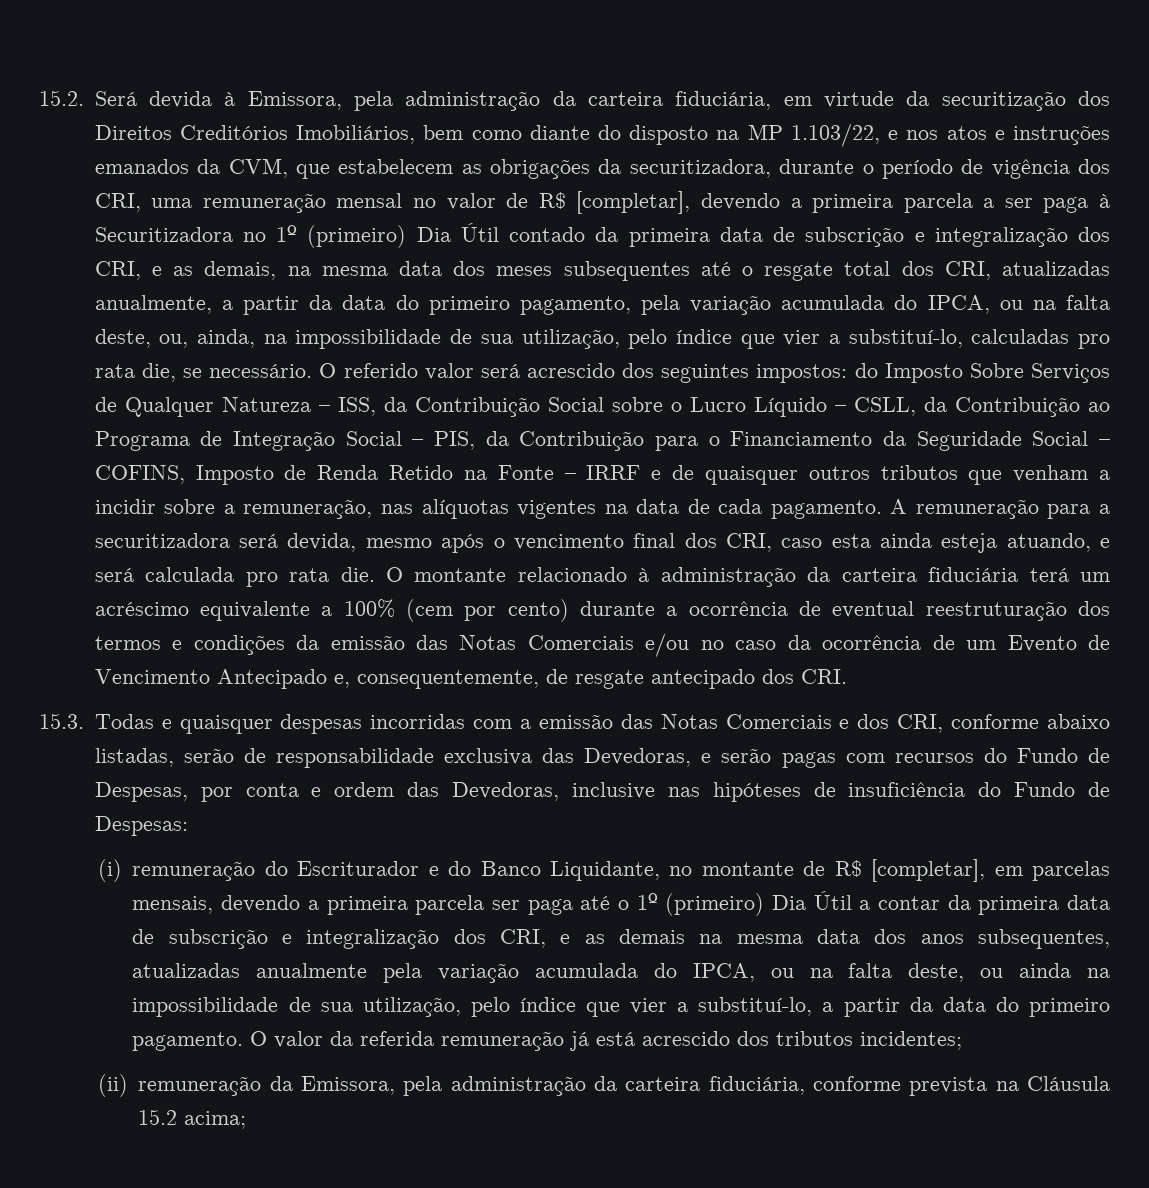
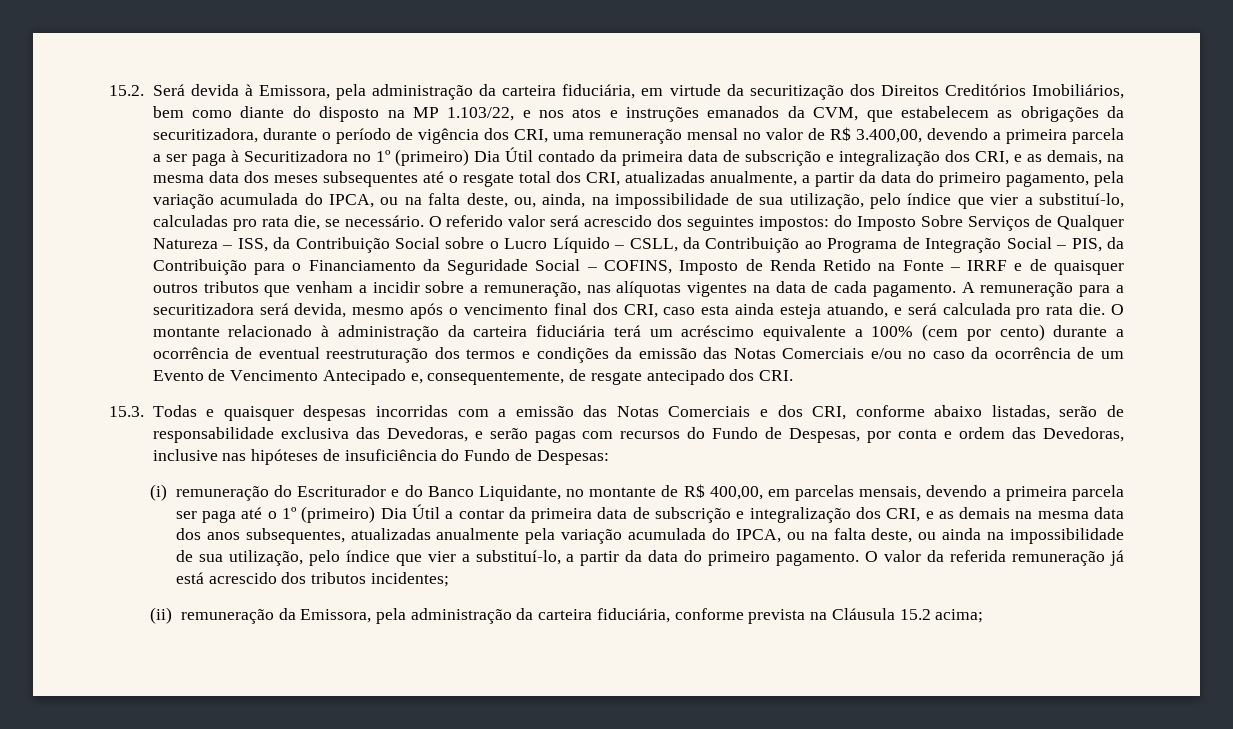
[576,191,691,214] [completar], -> [855,129,922,143] 3.400,00,
[871,859,986,882] [completar], -> [709,486,763,500] 400,00,

